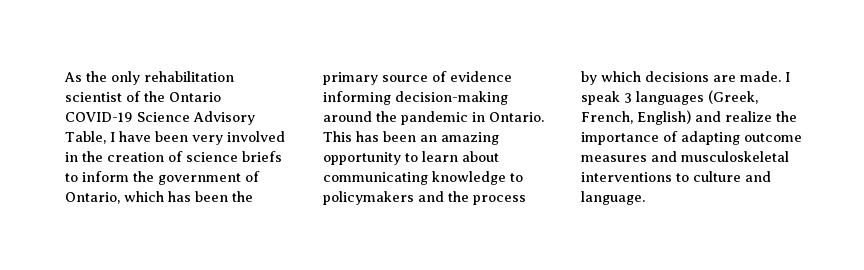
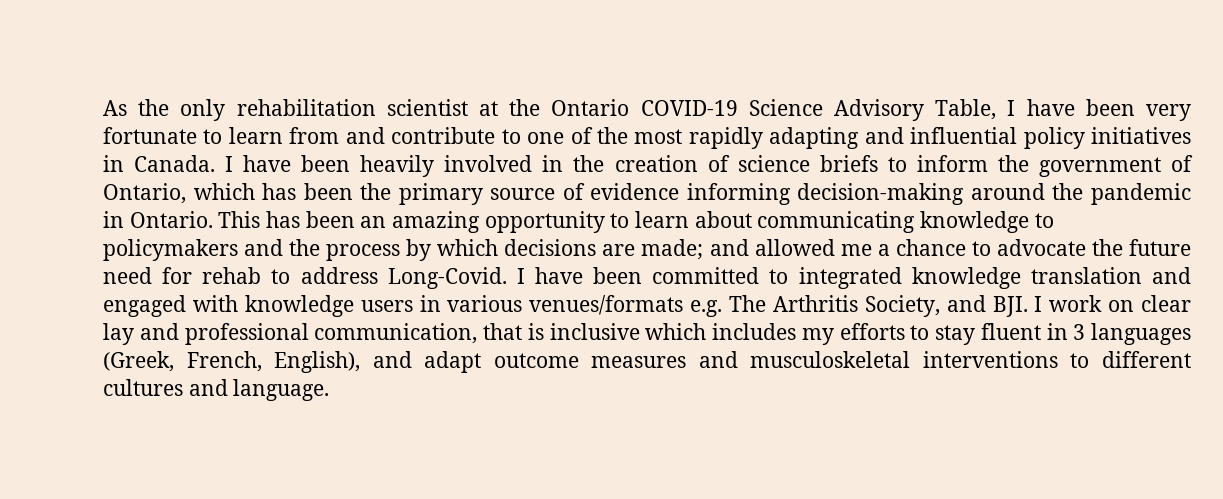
[126,91,141,102] of -> [479,101,498,116] at
(223, 140) none -> [103,127,1191,149] [103,155,435,177] fortunate to learn from and contribute to one of the most rapidly adapting and influential policy initiatives in Canada. I have been heavily
[740,71,790,82] [581,90,758,105] [581,110,797,125] [581,131,740,145] made. I speak 3 languages (Greek, French, English) and realize the importance of adapting -> [641,239,1191,260] [103,267,1191,289] [103,295,1191,317] [103,323,1191,345] [103,351,482,373] made; and allowed me a chance to advocate the future need for rehab to address Long-Covid. I have been committed to integrated knowledge translation and engaged with knowledge users in various venues/formats e.g. The Arthritis Society, and BJI. I work on clear lay and professional communication, that is inclusive which includes my efforts to stay fluent in 3 languages (Greek, French, English), and adapt
[693,171,741,182] culture -> [1102,351,1191,368] [103,379,183,396] different cultures

